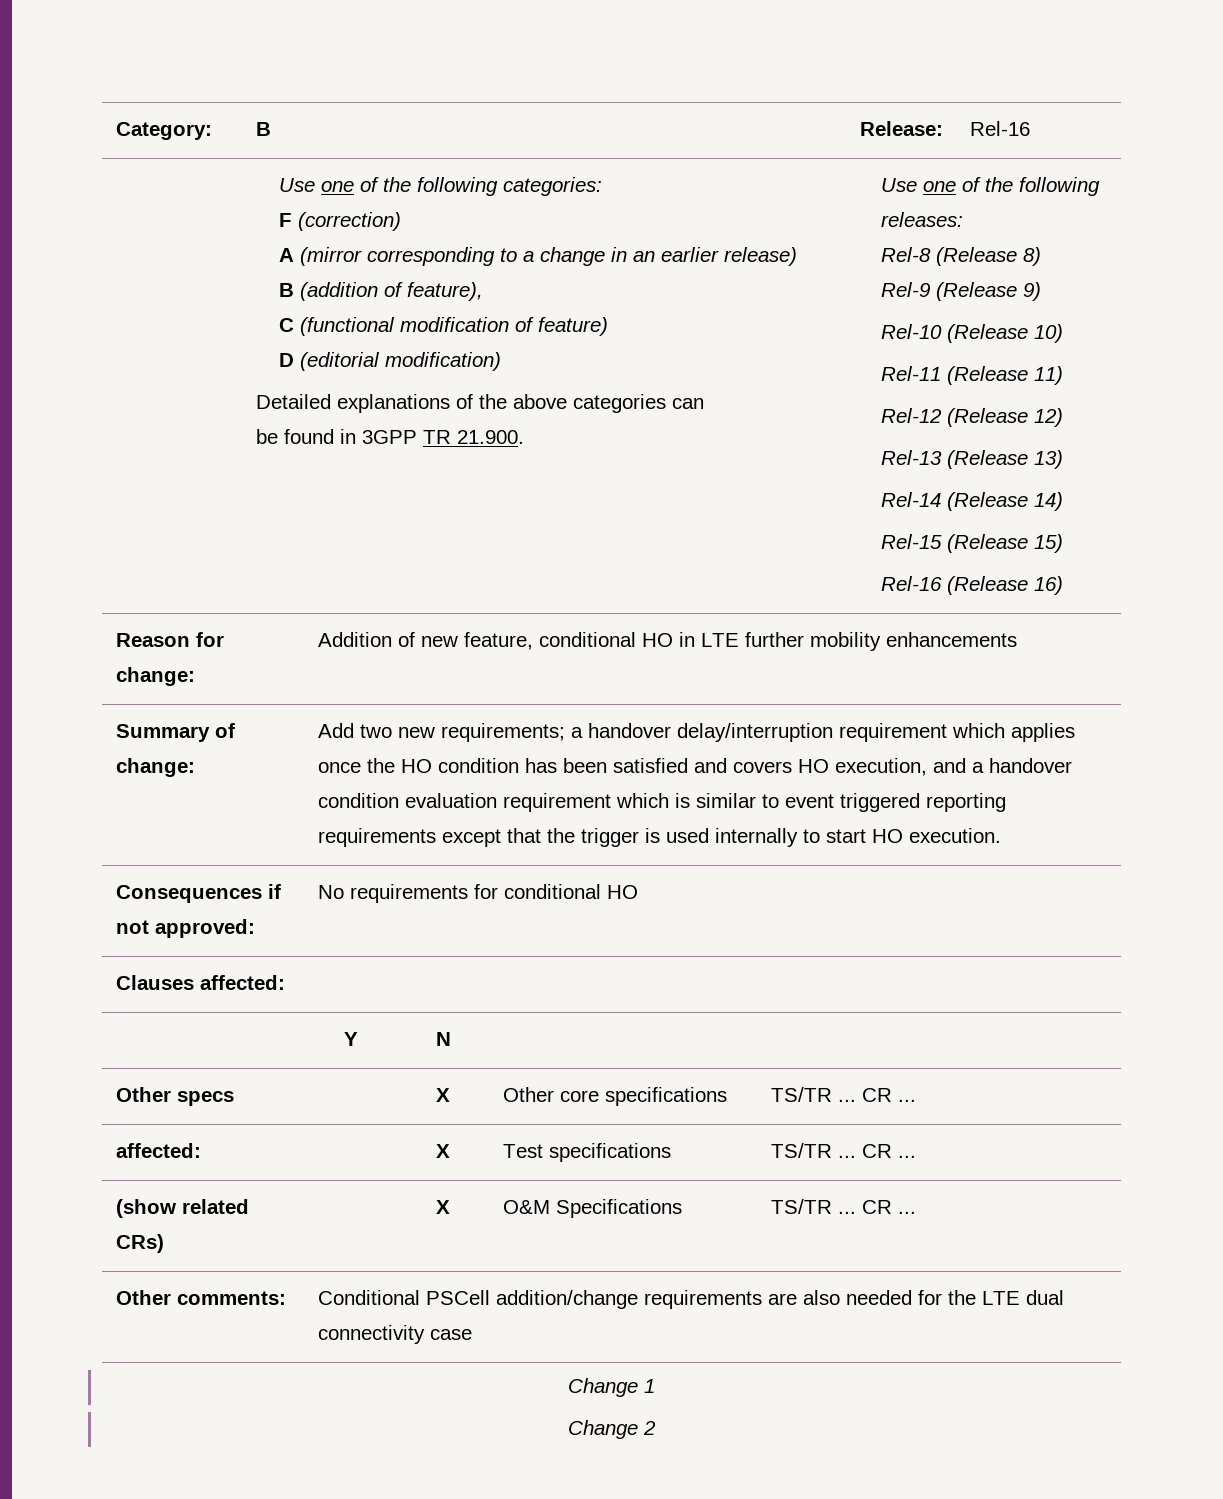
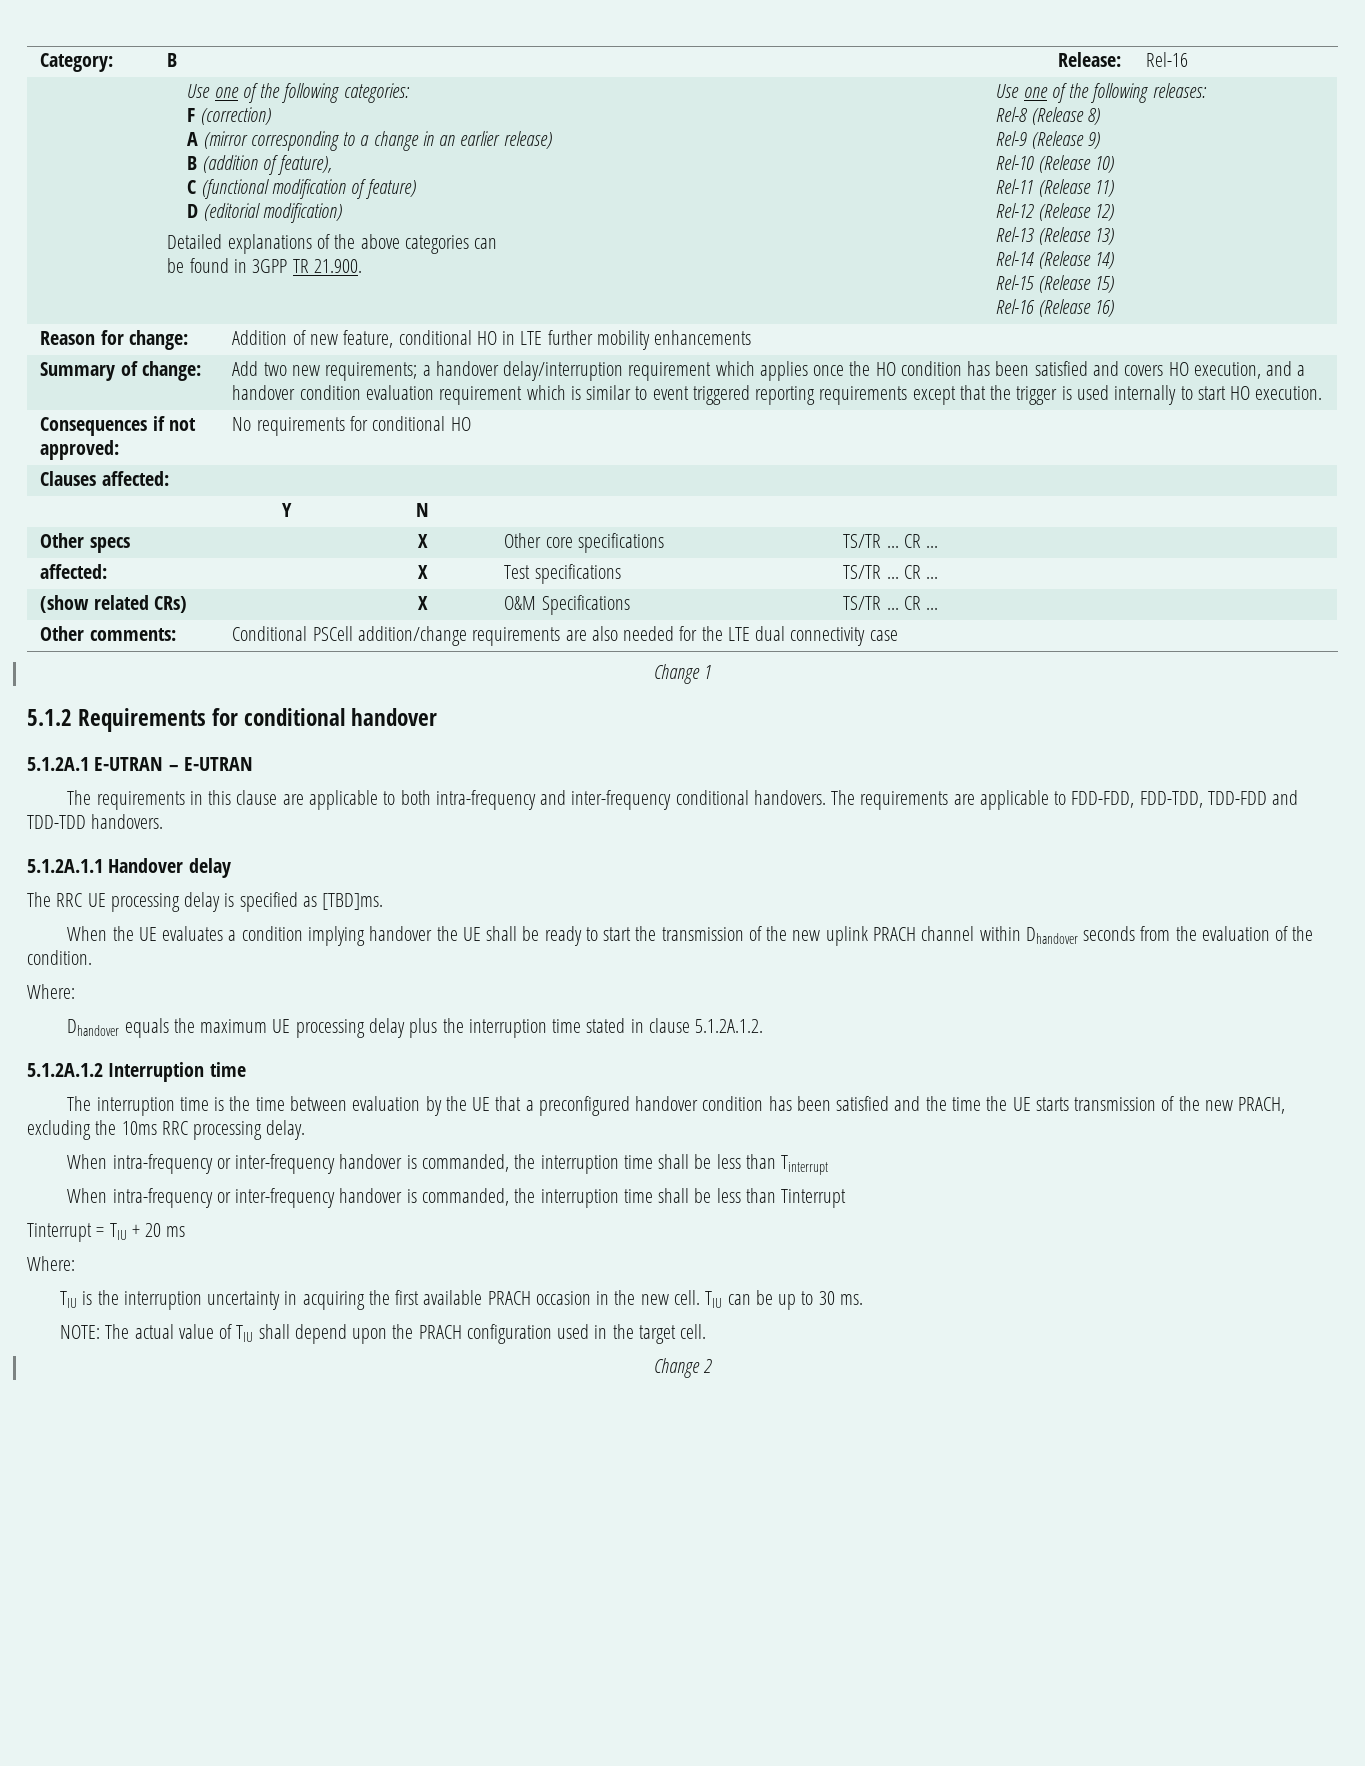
(655, 1386) none -> [27,708,438,732] [27,757,253,771] [67,790,1299,810] [27,814,164,829] [27,858,231,878] [27,892,384,912] [67,926,1314,946] [27,950,92,965] [27,984,75,999] [67,1018,764,1038] [27,1062,246,1082] [67,1096,1286,1116] [27,1120,306,1140] [67,1154,829,1175] [67,1188,847,1208] [27,1223,186,1242] [27,1256,75,1271] [60,1290,863,1310] [60,1324,707,1344] // 5.1.2 Requirements for conditional handover // 5.1.2A.1 E-UTRAN – E-UTRAN // The requirements in this clause are applicable to both intra-frequency and inter-frequency conditional handovers. The requirements are applicable to FDD-FDD, FDD-TDD, TDD-FDD and TDD-TDD handovers. // 5.1.2A.1.1 Handover delay // The RRC UE processing delay is specified as [TBD]ms. // When the UE evaluates a condition implying handover the UE shall be ready to start the transmission of the new uplink PRACH channel within Dhandover seconds from the evaluation of the condition. // Where: // Dhandover equals the maximum UE processing delay plus the interruption time stated in clause 5.1.2A.1.2. // 5.1.2A.1.2 Interruption time // The interruption time is the time between evaluation by the UE that a preconfigured handover condition has been satisfied and the time the UE starts transmission of the new PRACH, excluding the 10ms RRC processing delay. // When intra-frequency or inter-frequency handover is commanded, the interruption time shall be less than Tinterrupt // When intra-frequency or inter-frequency handover is commanded, the interruption time shall be less than Tinterrupt // Tinterrupt = TIU + 20 ms // Where: // TIU is the interruption uncertainty in acquiring the first available PRACH occasion in the new cell. TIU can be up to 30 ms. // NOTE: The actual value of TIU shall depend upon the PRACH configuration used in the target cell.

